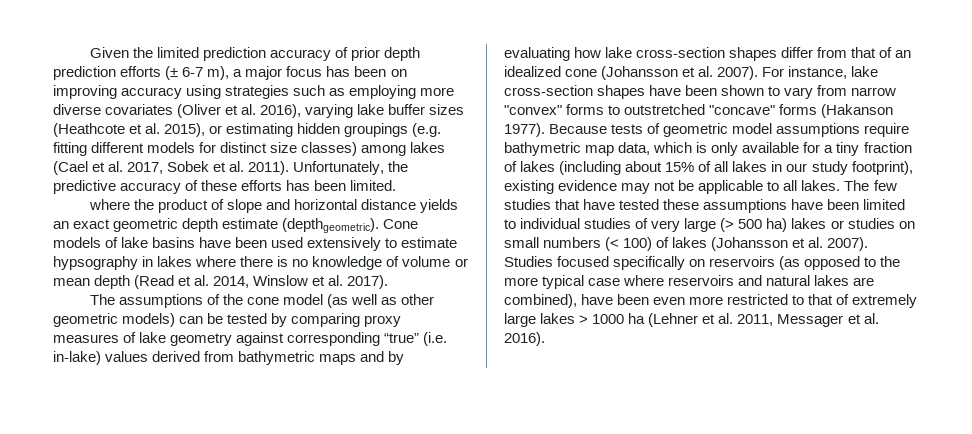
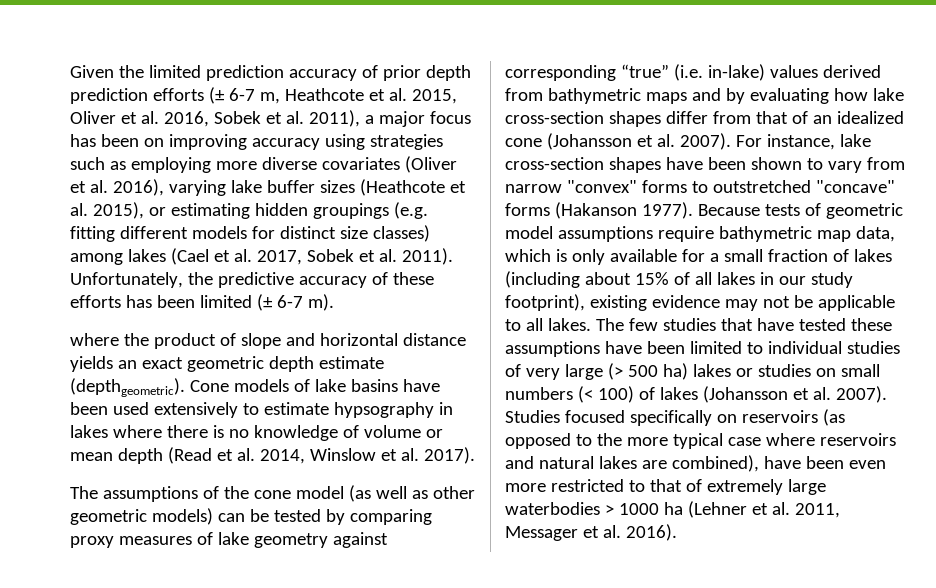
[207,66,230,80] m), -> [259,88,457,104] [70,110,360,127] m, Heathcote et al. 2015, Oliver et al. 2016, Sobek et al. 2011),
[350,180,397,191] limited. -> [199,294,334,311] limited (± 6-7 m).
[836,142,860,156] tiny -> [723,249,763,262] small
[540,313,576,324] lakes -> [505,502,600,515] waterbodies

